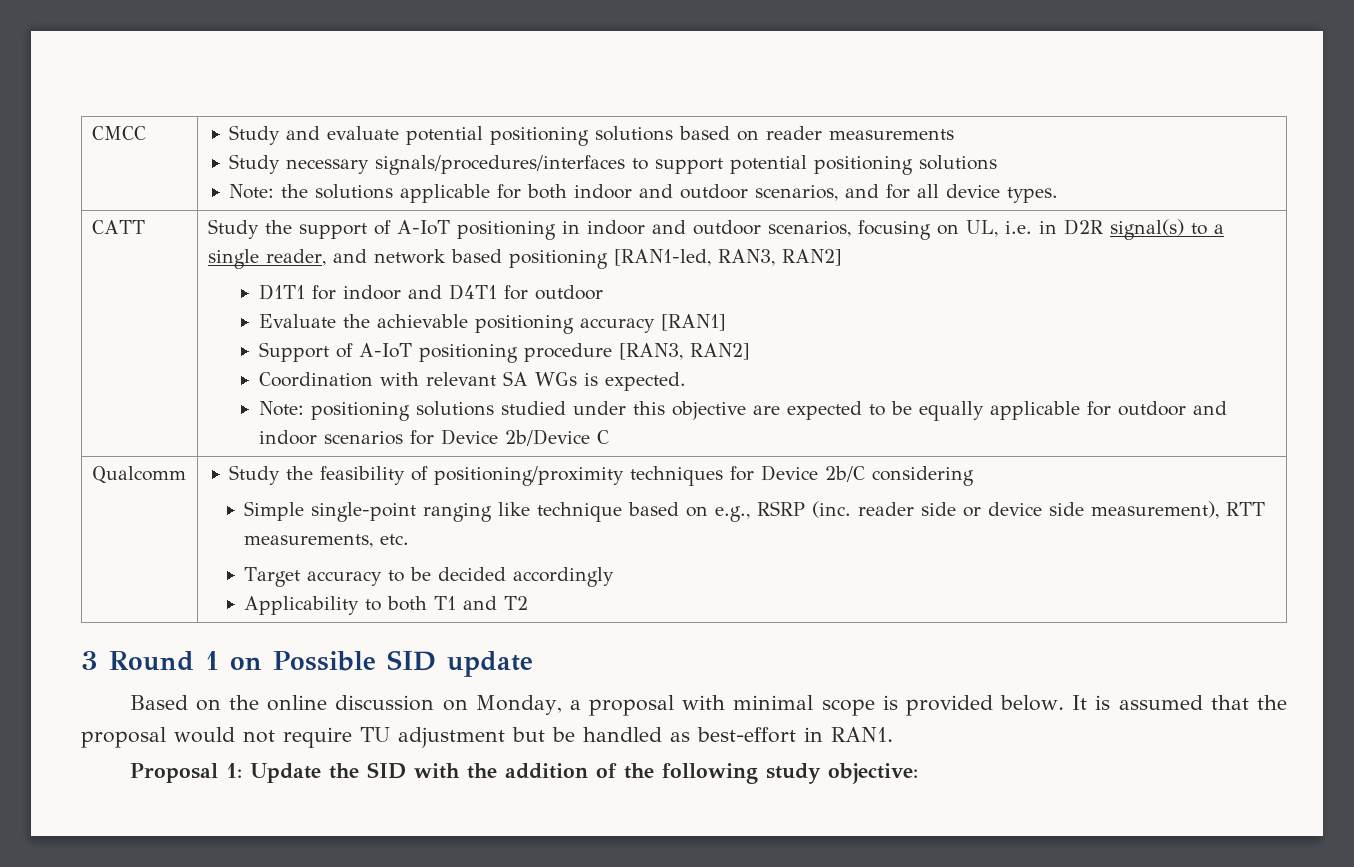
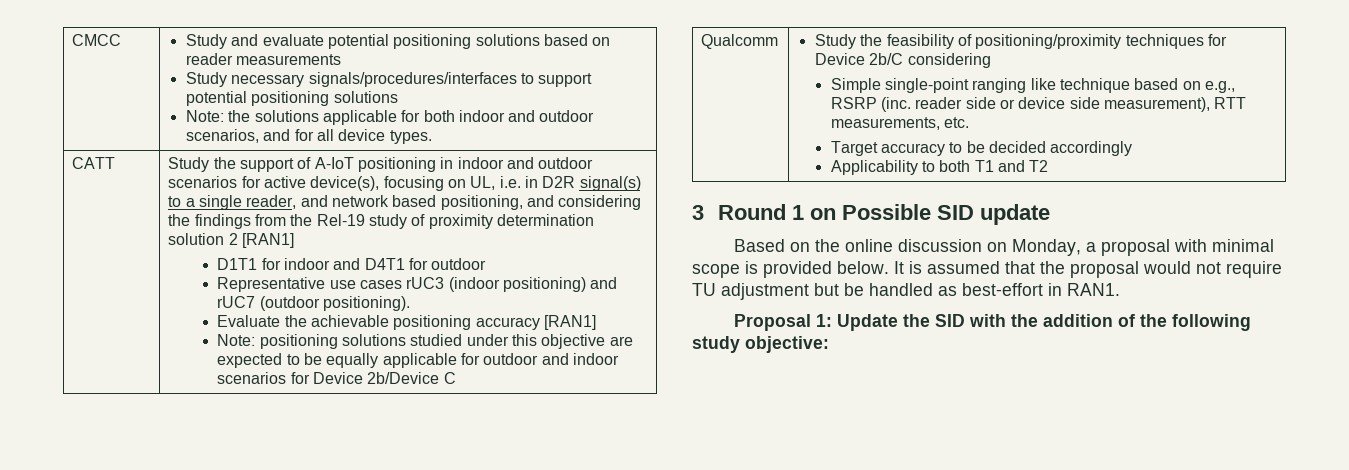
[767,221,851,237] scenarios, -> [168,176,380,191] scenarios for active device(s),
[508,249,842,269] positioning [RAN1-led, RAN3, RAN2] -> [440,195,642,210] [168,214,594,229] [168,233,294,248] positioning, and considering the findings from the Rel-19 study of proximity determination solution 2 [RAN1]
(603, 292) none -> [217,277,618,292] [217,296,411,311] // Representative use cases rUC3 (indoor positioning) and rUC7 (outdoor positioning).
[258,342,750,363] [258,371,686,391] // Support of A-IoT positioning procedure [RAN3, RAN2] // Coordination with relevant SA WGs is expected. -> (596, 322) none

